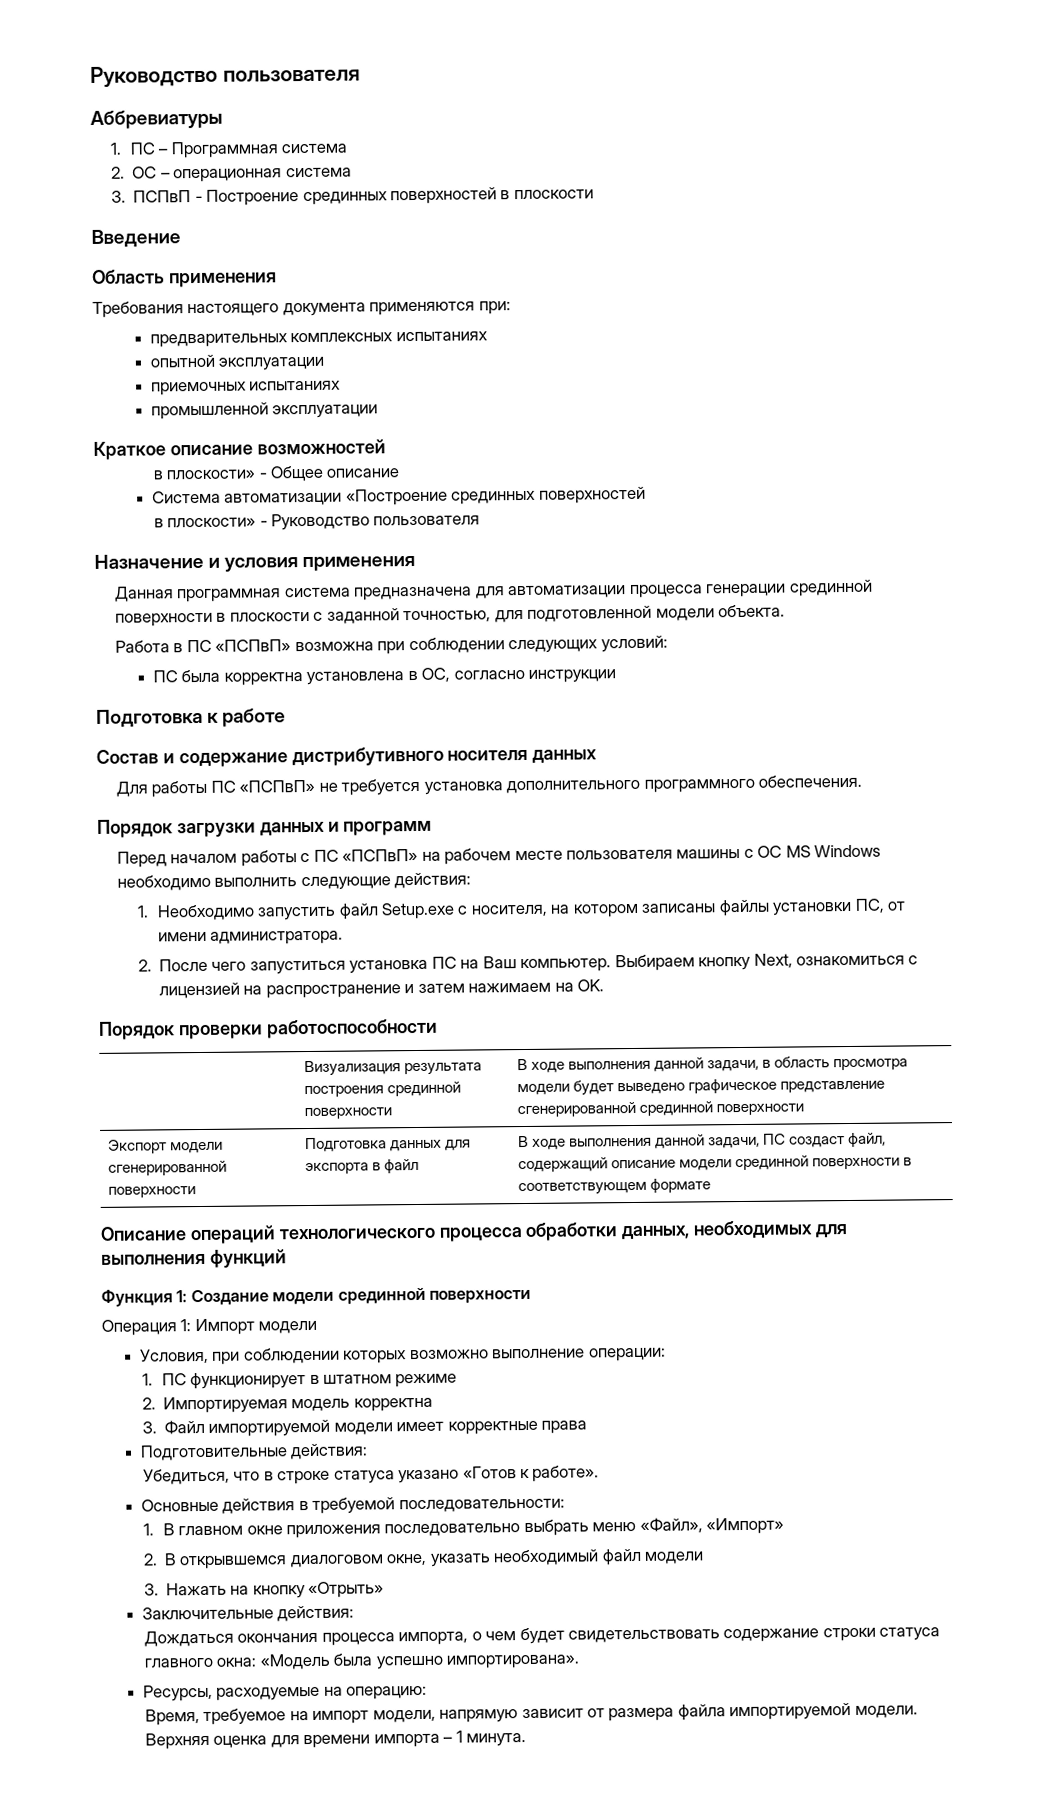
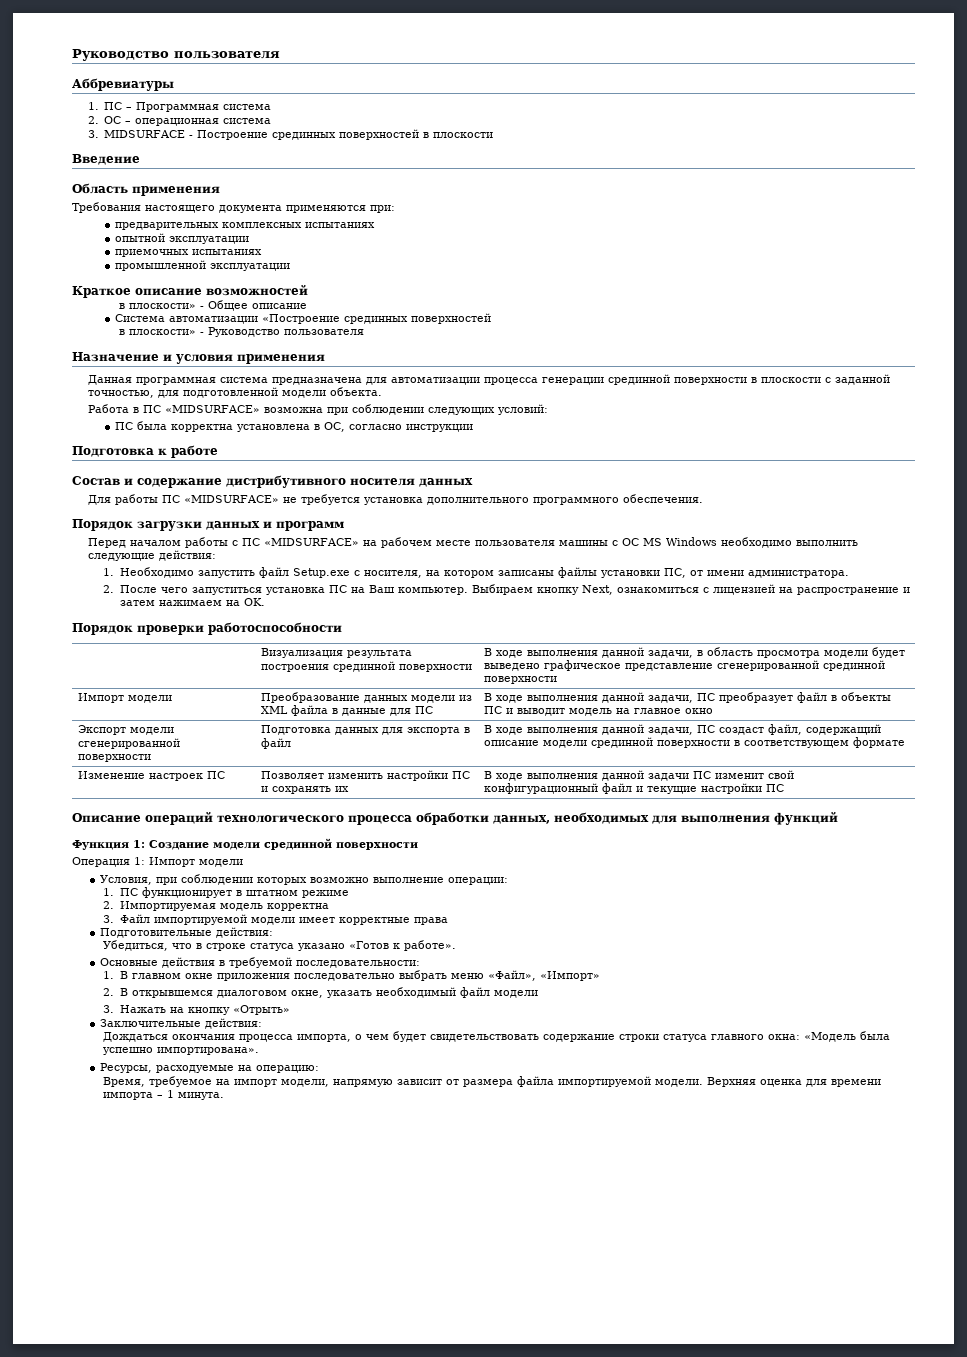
[133,190,192,203] ПСПвП -> [104,130,186,138] MIDSURFACE
[215,639,292,652] «ПСПвП» -> [164,405,260,413] «MIDSURFACE»
[239,779,316,793] «ПСПвП» -> [183,495,279,503] «MIDSURFACE»
[342,848,419,862] «ПСПвП» -> [263,538,359,546] «MIDSURFACE»
(804, 1109) none -> [78,693,173,703] [261,692,473,703] [261,705,434,716] [484,692,892,703] [484,706,714,716] // Импорт модели | Преобразование данных модели из XML файла в данные для ПС | В ходе выполнения данной задачи, ПС преобразует файл в объекты ПС и выводит модель на главное окно
(711, 1185) none -> [78,771,226,781] [261,770,471,781] [261,786,350,794] [484,770,795,781] [484,783,785,794] // Изменение настроек ПС | Позволяет изменить настройки ПС и сохранять их | В ходе выполнения данной задачи ПС изменит свой конфигурационный файл и текущие настройки ПС

